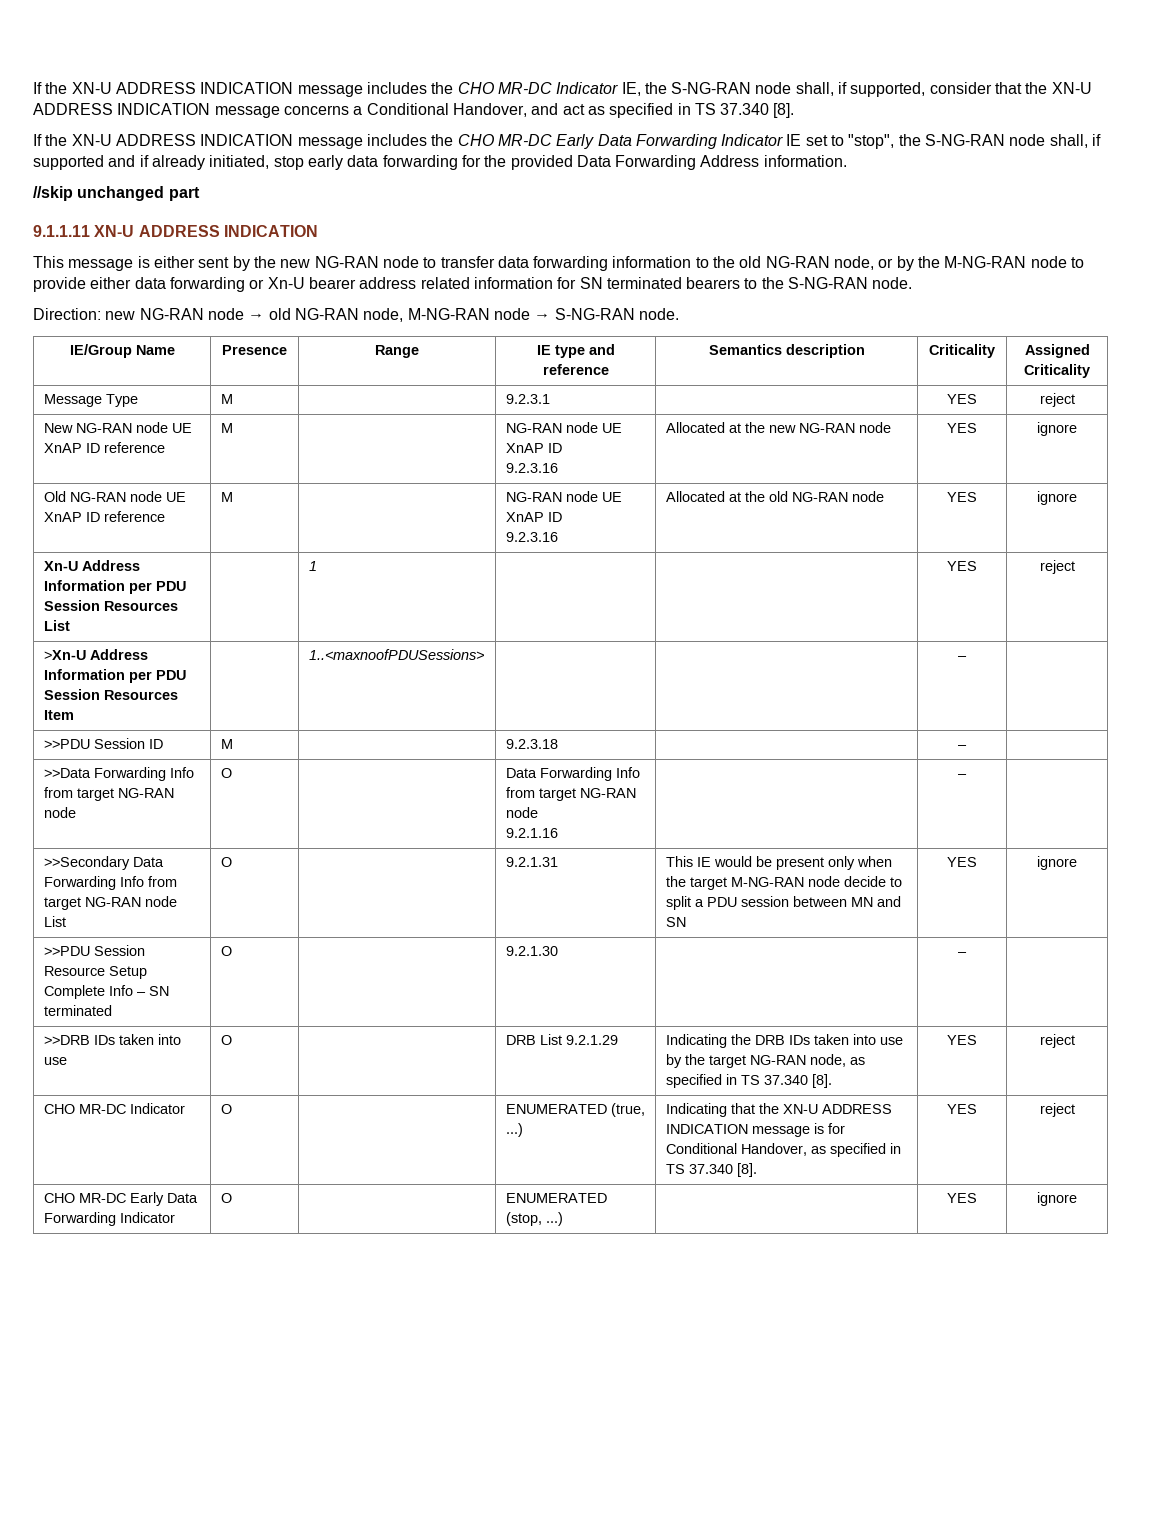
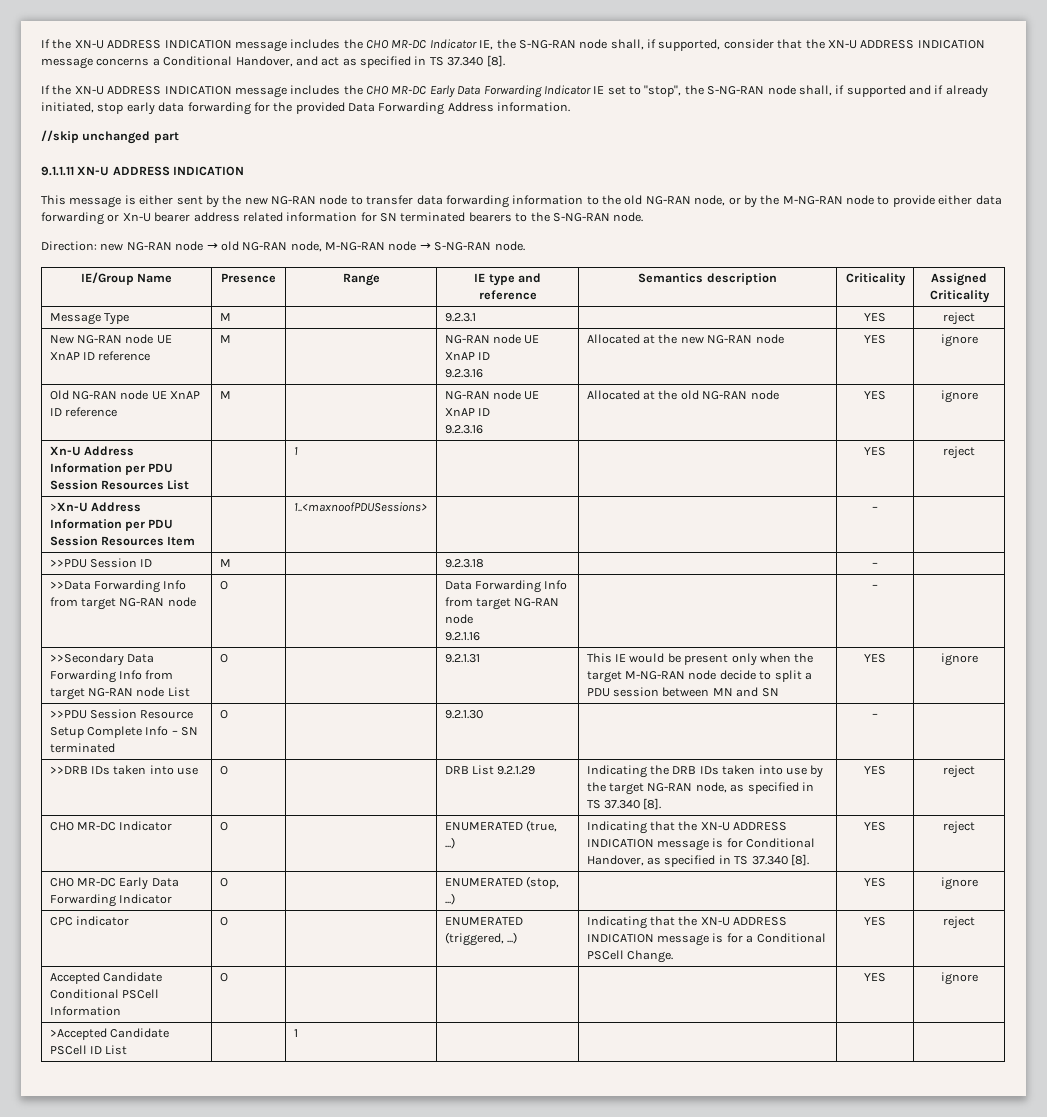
(1077, 1199) none -> [49,916,130,926] [219,917,228,926] [444,917,523,926] [444,932,518,946] [586,916,788,929] [586,933,826,946] [586,950,674,963] [864,917,886,926] [943,916,976,929] [49,972,163,984] [49,989,160,999] [49,1006,121,1016] [219,973,228,982] [864,973,886,982] [940,972,978,985] [49,1028,170,1040] [49,1045,128,1055] [293,1029,298,1037] // CPC indicator | O | | ENUMERATED (triggered, ...) | Indicating that the XN-U ADDRESS INDICATION message is for a Conditional PSCell Change. | YES | reject // Accepted Candidate Conditional PSCell Information | O | | | | YES | ignore // >Accepted Candidate PSCell ID List | | 1 | | | |

